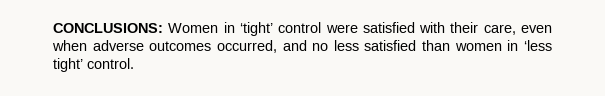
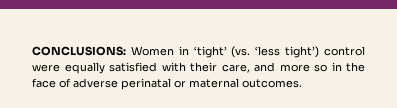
(273, 29) none -> [231,46,320,58] (vs. ‘less tight’)
(358, 28) none -> [64,62,105,74] equally
[521,25,553,33] [52,40,552,53] [53,58,134,72] even when adverse outcomes occurred, and no less satisfied than women in ‘less tight’ control. -> [254,62,365,72] [32,78,302,90] and more so in the face of adverse perinatal or maternal outcomes.

